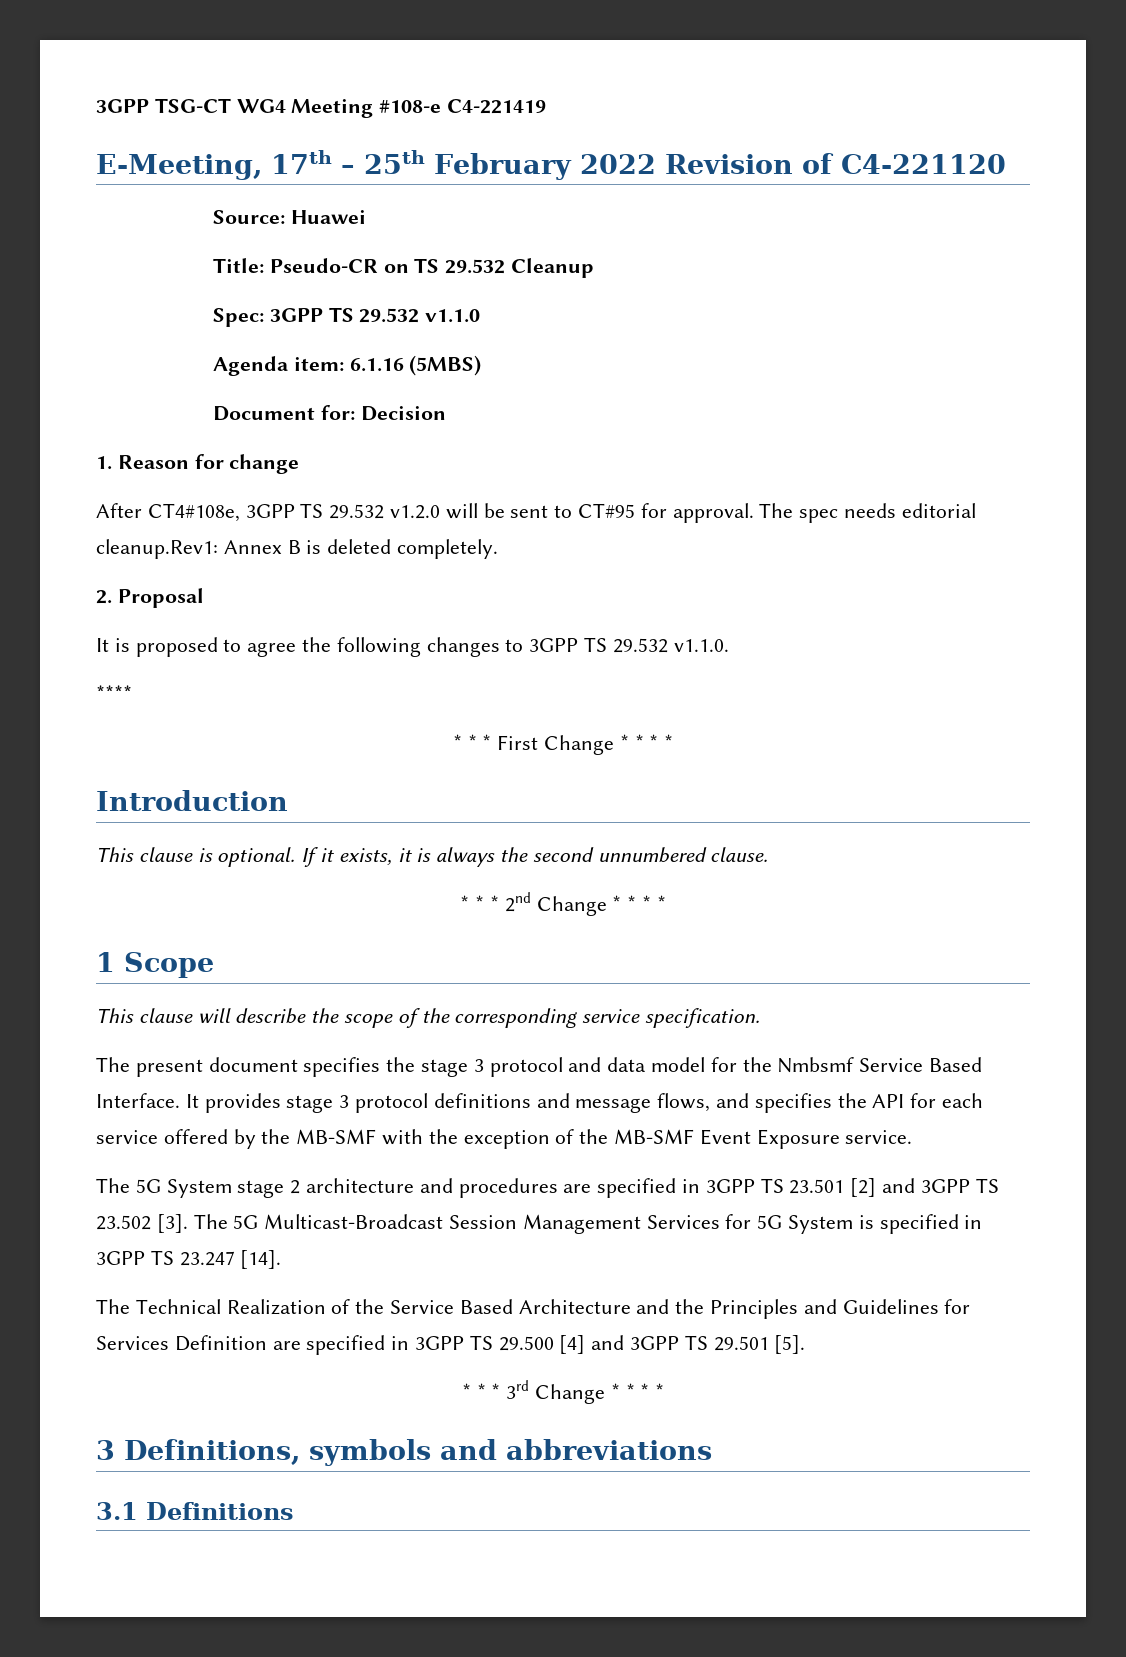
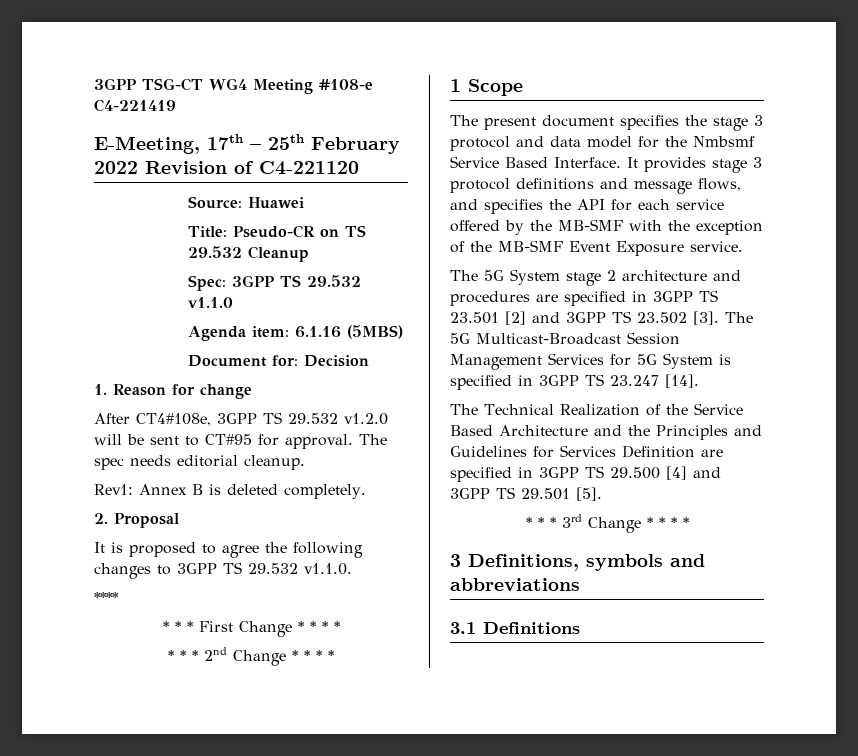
[96,539,218,559] cleanup.Rev1: -> [244,455,305,470] [94,484,133,495] cleanup. // Rev1:
[96,790,288,811] [96,847,769,867] // Introduction // This clause is optional. If it exists, it is always the second unnumbered clause. -> (340, 626) none
[96,1008,761,1028] // This clause will describe the scope of the corresponding service specification. -> (523, 87) none

